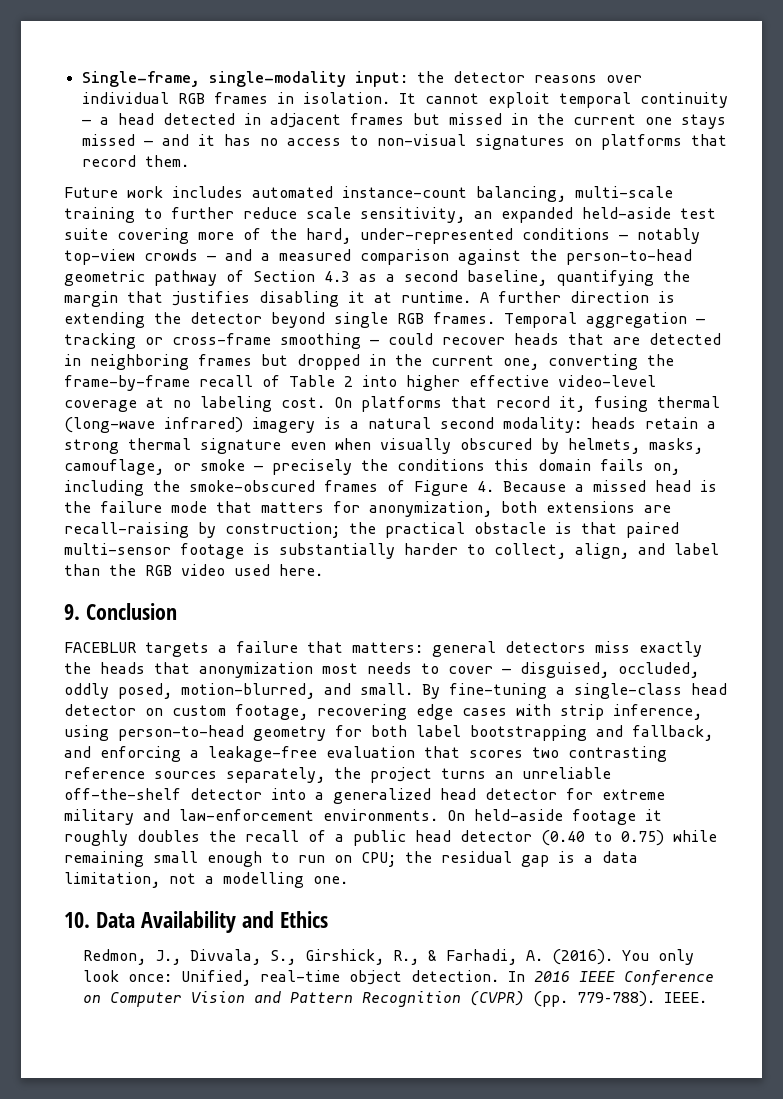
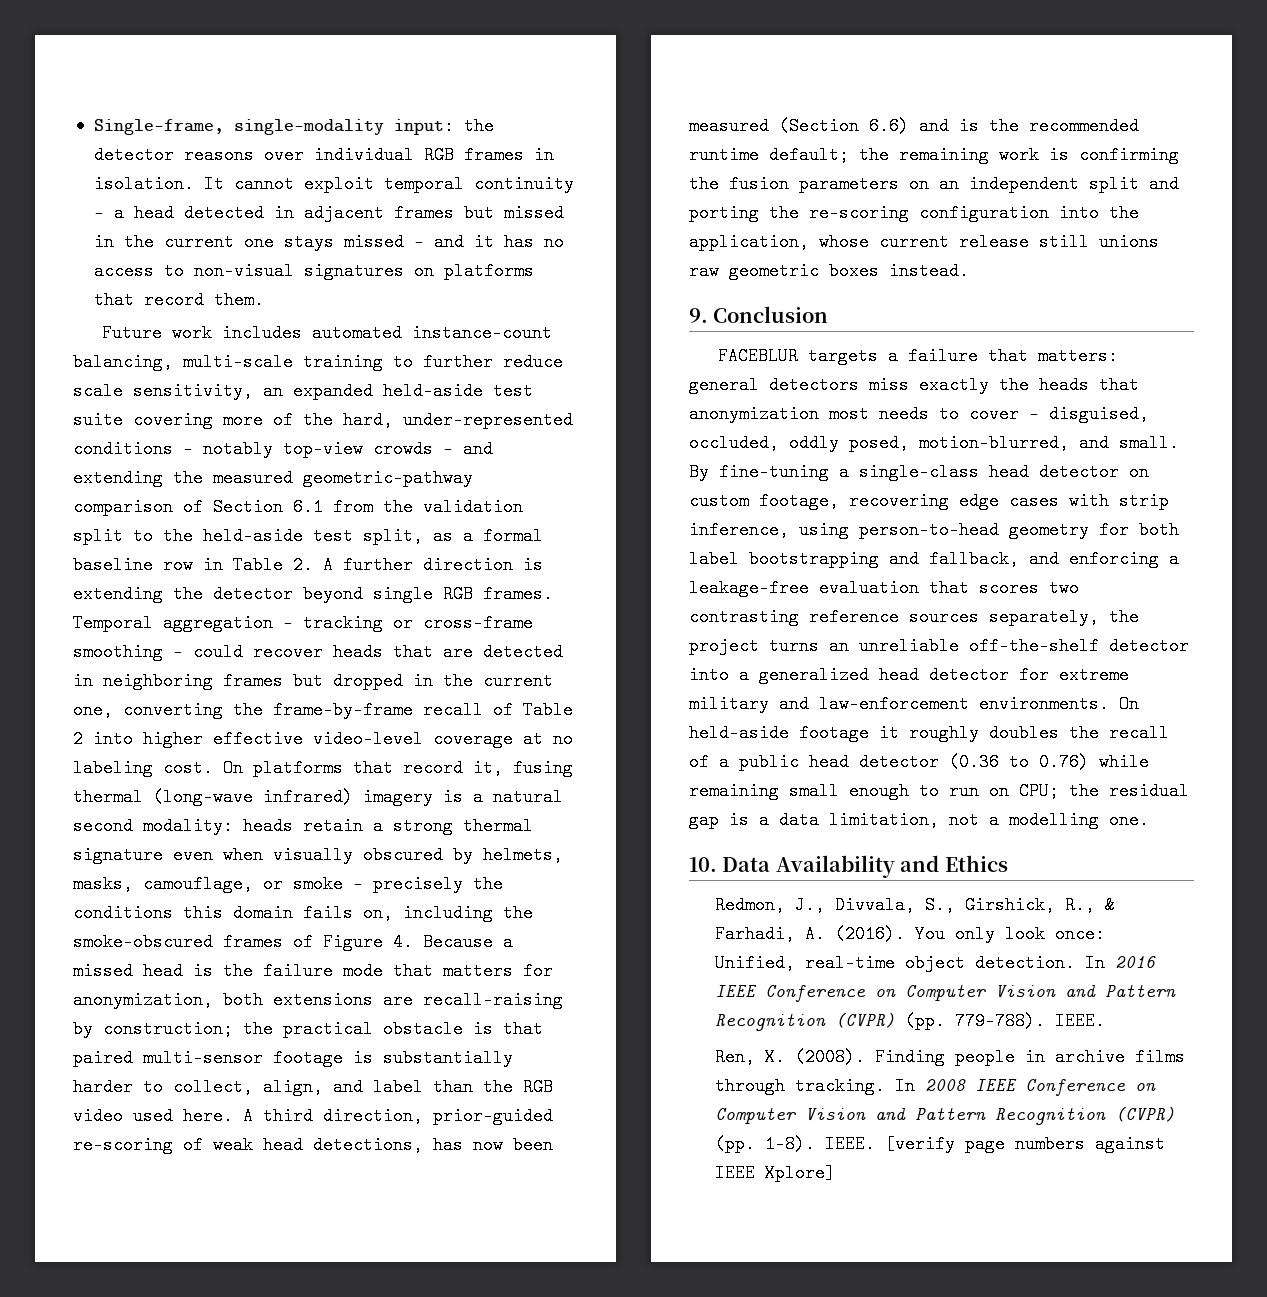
[261,249,692,265] [64,270,690,286] [64,291,471,307] a measured comparison against the person-to-head geometric pathway of Section 4.3 as a second baseline, quantifying the margin that justifies disabling it at runtime. -> [73,469,473,487] [73,498,523,516] [73,527,543,545] [73,556,313,574] extending the measured geometric-pathway comparison of Section 6.1 from the validation split to the held-aside test split, as a formal baseline row in Table 2.
(323, 570) none -> [243,1107,553,1125] [73,1136,553,1154] [689,117,1139,135] [689,146,1179,164] [689,175,1179,193] [689,204,1139,222] [689,233,1159,251] [689,262,969,280] A third direction, prior-guided re-scoring of weak head detections, has now been measured (Section 6.6) and is the recommended runtime default; the remaining work is confirming the fusion parameters on an independent split and porting the re-scoring configuration into the application, whose current release still unions raw geometric boxes instead.
[541,830,664,846] (0.40 to 0.75) -> [949,753,1089,771] (0.36 to 0.76)
(707, 997) none -> [715,1048,1186,1066] [715,1077,1157,1096] [715,1106,1176,1125] [715,1135,1166,1153] [715,1164,836,1182] // Ren, X. (2008). Finding people in archive films through tracking. In 2008 IEEE Conference on Computer Vision and Pattern Recognition (CVPR) (pp. 1–8). IEEE. [verify page numbers against IEEE Xplore]

